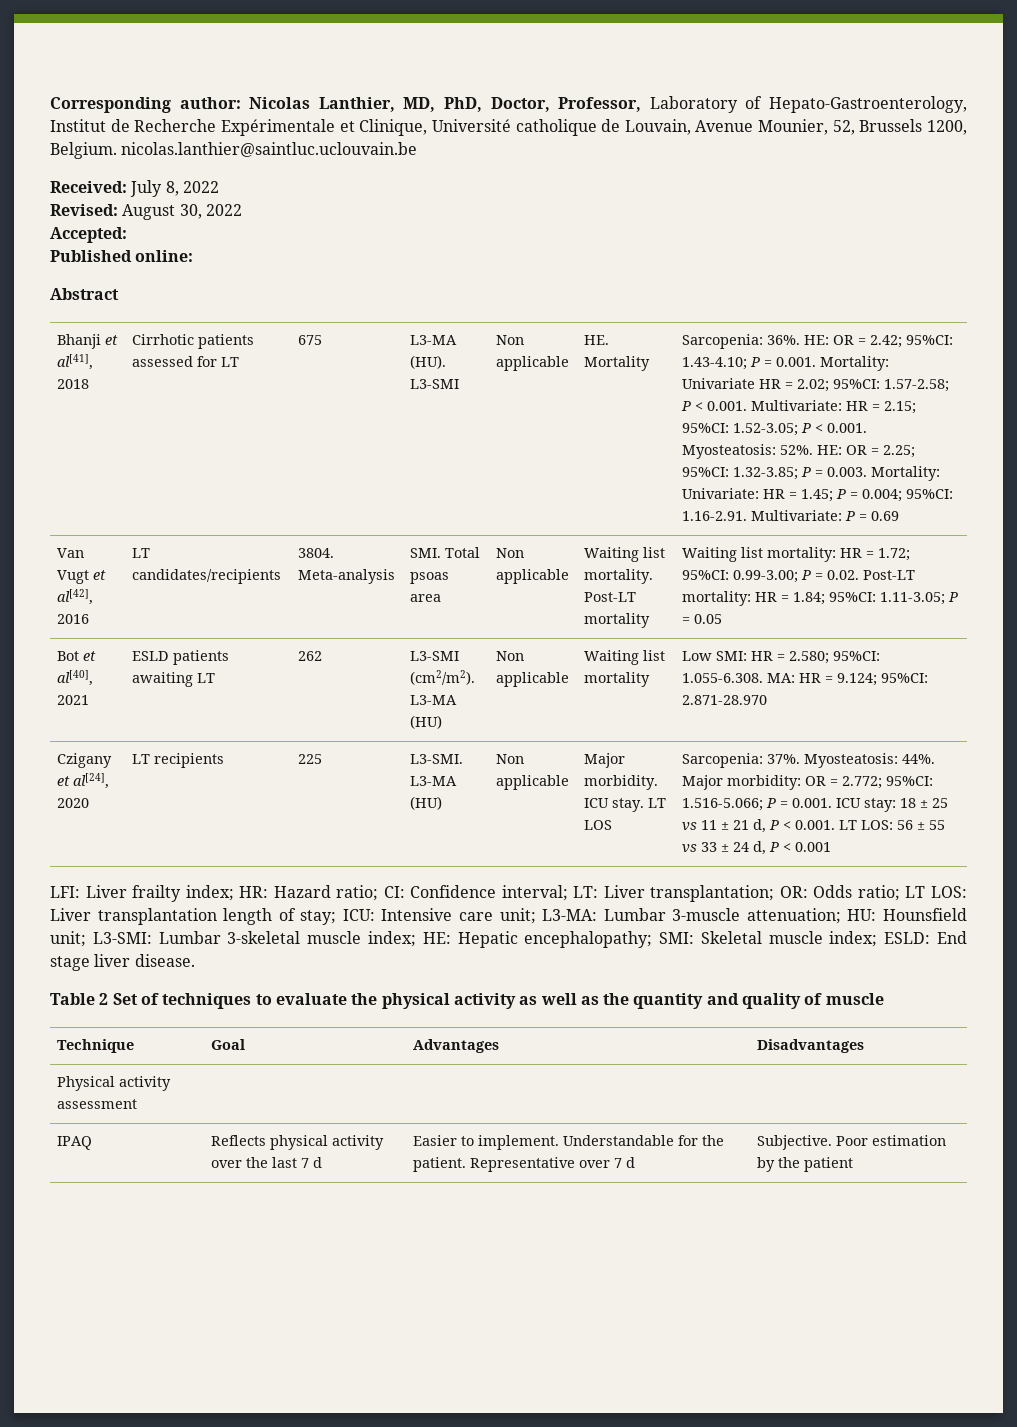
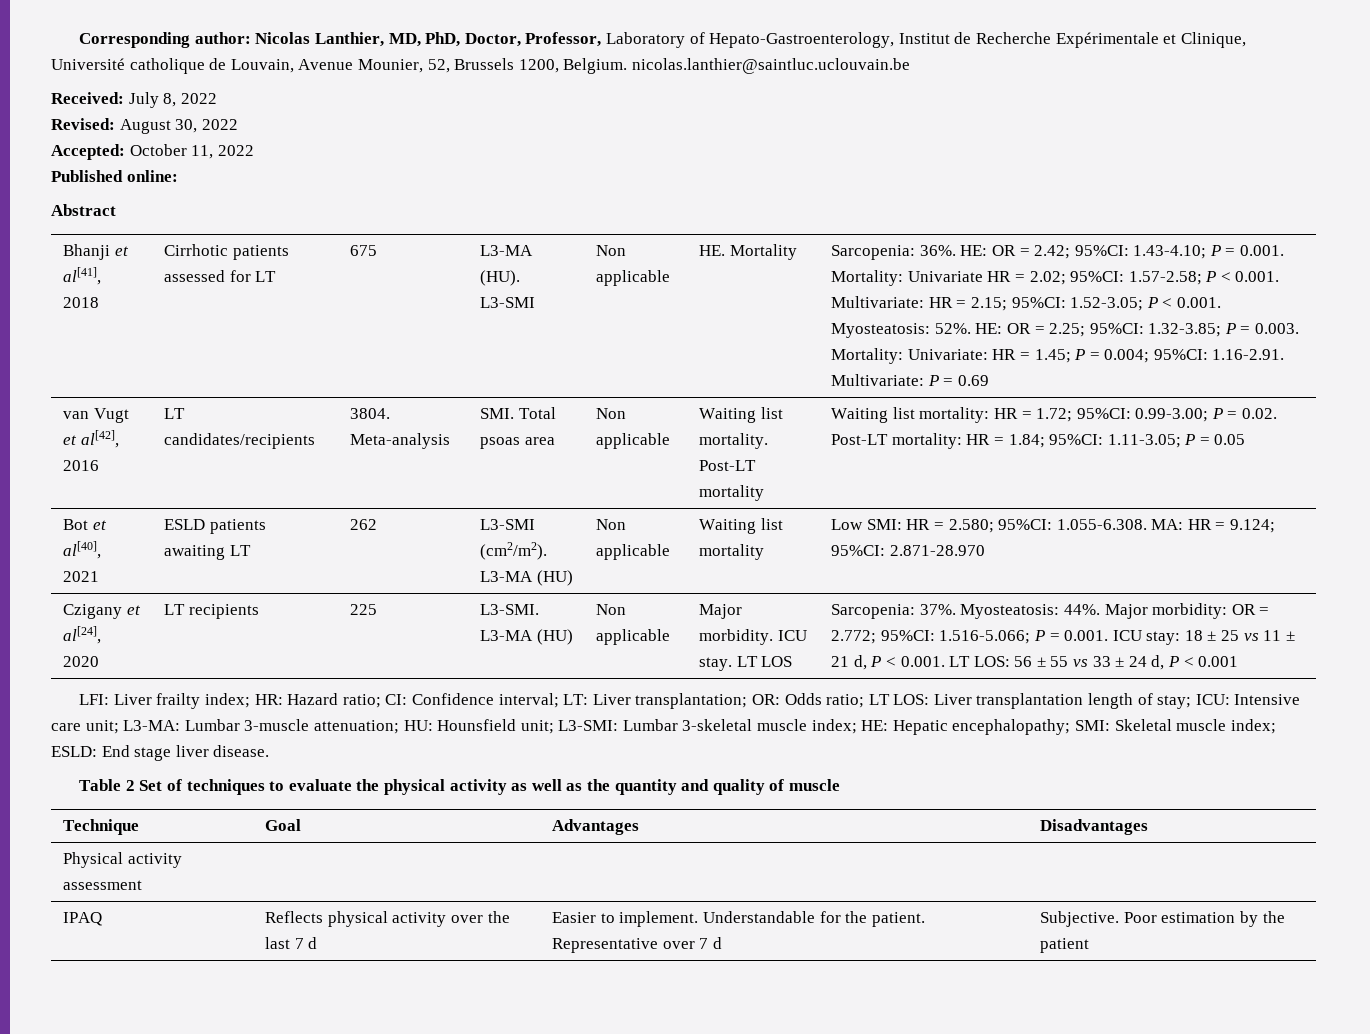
(127, 235) none -> [129,144,254,159] October 11, 2022
[56,548,84,558] Van -> [63,411,90,419] van

